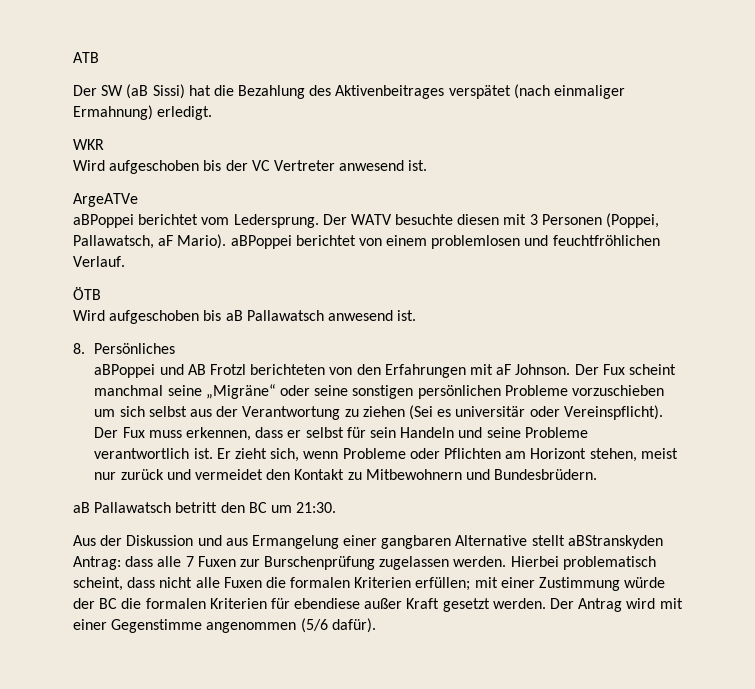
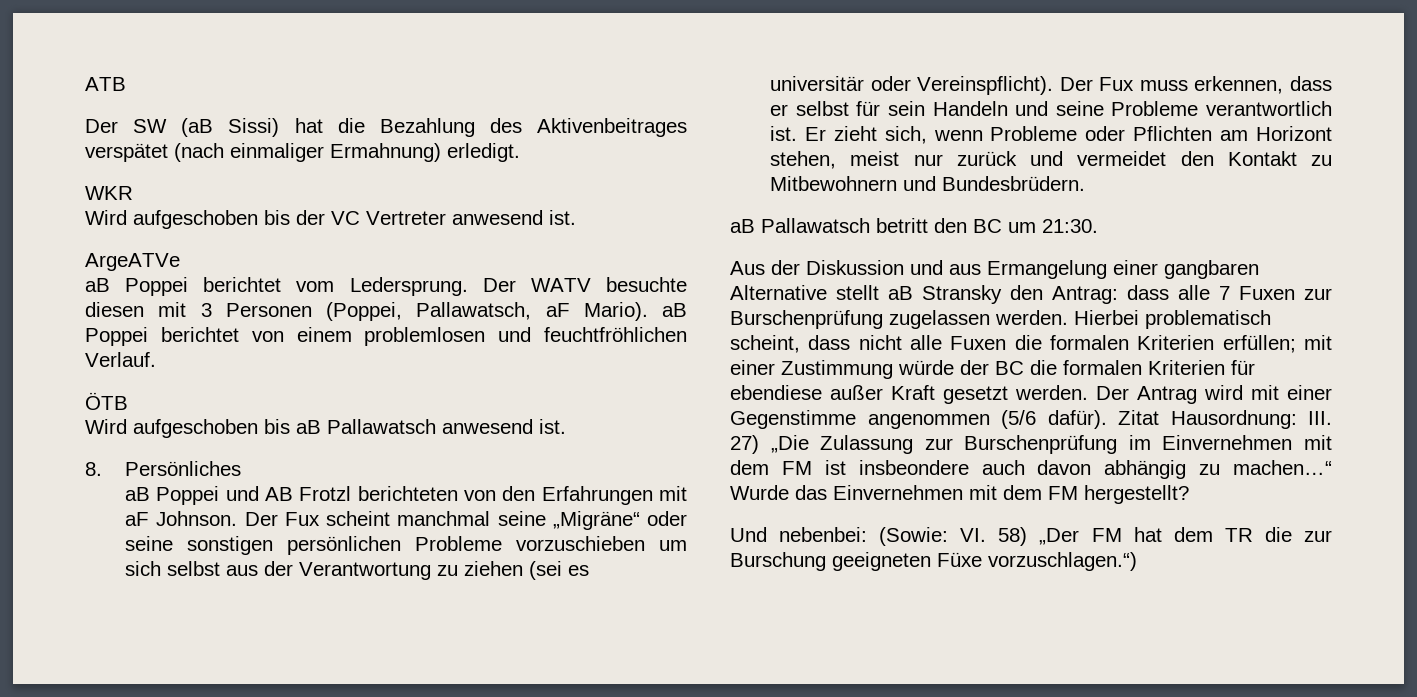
[73,214,134,228] aBPoppei -> [85,277,189,296] aB Poppei
[230,235,292,249] aBPoppei -> [662,303,687,317] [85,327,148,346] aB Poppei
[94,364,156,378] aBPoppei -> [125,486,220,505] aB Poppei
[408,405,433,420] (Sei -> [529,561,563,580] (sei
[567,535,663,549] aBStranskyden -> [888,285,1043,304] aB Stransky den
(376, 625) none -> [1118,410,1332,429] [730,435,1332,454] [730,460,1332,479] [730,485,1189,504] [730,527,1332,546] [730,552,1137,571] Zitat Hausordnung: III. 27) „Die Zulassung zur Burschenprüfung im Einvernehmen mit dem FM ist insbeondere auch davon abhängig zu machen…“ Wurde das Einvernehmen mit dem FM hergestellt? // Und nebenbei: (Sowie: VI. 58) „Der FM hat dem TR die zur Burschung geeigneten Füxe vorzuschlagen.“)

